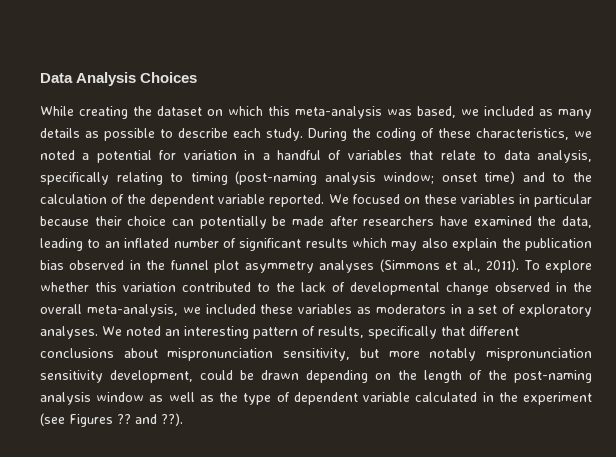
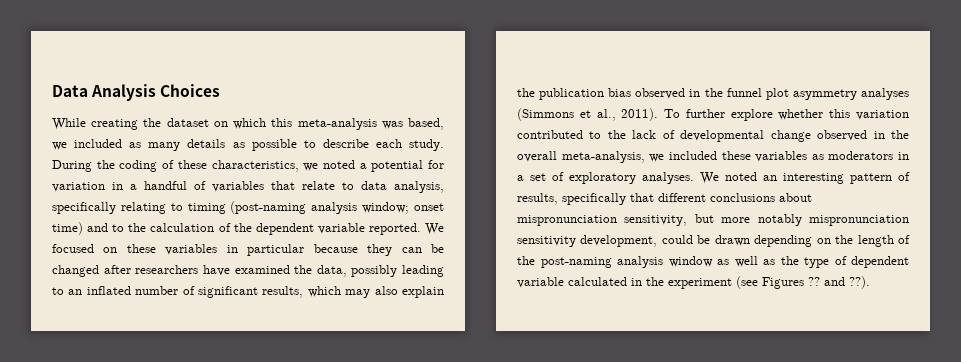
[94,216,324,229] their choice can potentially be made -> [367,244,445,256] [52,265,99,277] they can be changed
(593, 222) none -> [351,265,398,277] possibly
[305,238,348,248] results -> [262,286,304,298] results,
(540, 265) none -> [685,109,725,118] further

